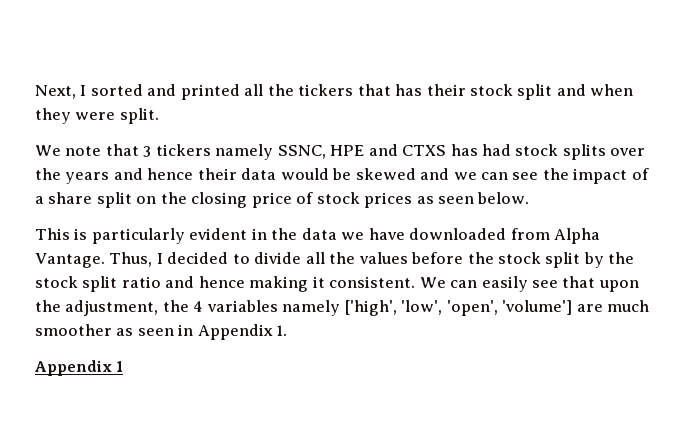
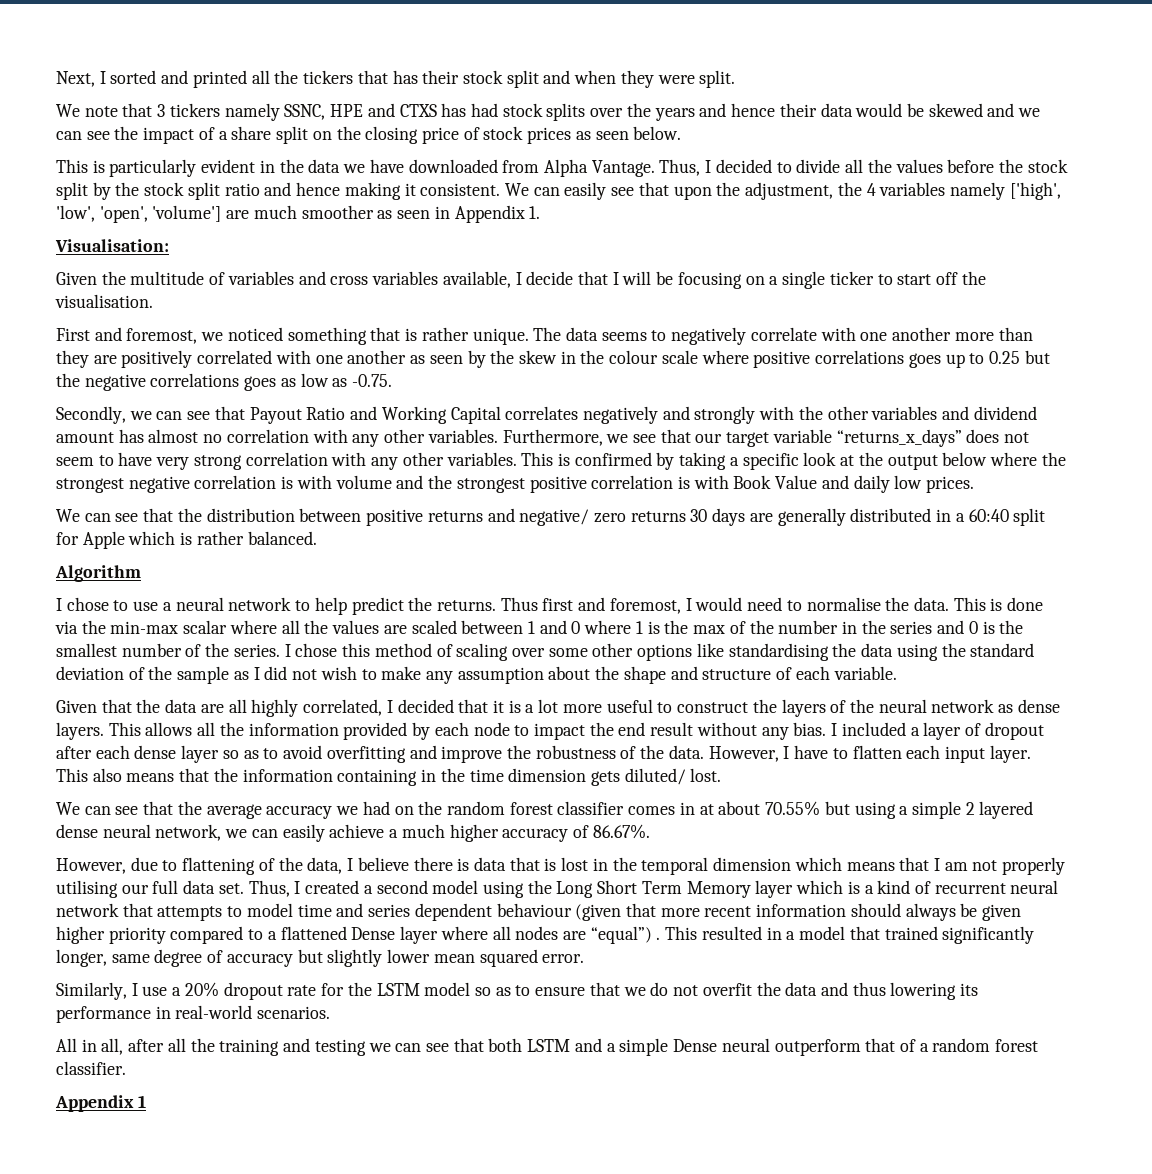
(288, 330) none -> [55,239,169,252] [56,271,986,289] [55,294,153,308] [56,327,1033,345] [56,350,1050,368] [56,373,393,391] [56,406,1037,424] [56,429,1030,447] [56,452,1066,470] [56,475,975,493] [56,508,1046,526] [56,531,317,549] [55,565,141,582] [56,597,1044,615] [55,620,1024,634] [56,643,1035,661] [56,666,897,684] [56,699,1060,717] [56,722,1044,740] [56,745,1031,763] [56,768,722,786] [56,801,1034,819] [56,824,650,842] [56,857,1066,875] [56,880,1059,898] [56,903,1022,921] [56,926,1035,944] [56,949,585,967] [56,982,979,1000] [56,1005,331,1023] [56,1038,1039,1056] [56,1061,126,1075] // Visualisation: // Given the multitude of variables and cross variables available, I decide that I will be focusing on a single ticker to start off the visualisation. // First and foremost, we noticed something that is rather unique. The data seems to negatively correlate with one another more than they are positively correlated with one another as seen by the skew in the colour scale where positive correlations goes up to 0.25 but the negative correlations goes as low as -0.75. // Secondly, we can see that Payout Ratio and Working Capital correlates negatively and strongly with the other variables and dividend amount has almost no correlation with any other variables. Furthermore, we see that our target variable “returns_x_days” does not seem to have very strong correlation with any other variables. This is confirmed by taking a specific look at the output below where the strongest negative correlation is with volume and the strongest positive correlation is with Book Value and daily low prices. // We can see that the distribution between positive returns and negative/ zero returns 30 days are generally distributed in a 60:40 split for Apple which is rather balanced. // Algorithm // I chose to use a neural network to help predict the returns. Thus first and foremost, I would need to normalise the data. This is done via the min-max scalar where all the values are scaled between 1 and 0 where 1 is the max of the number in the series and 0 is the smallest number of the series. I chose this method of scaling over some other options like standardising the data using the standard deviation of the sample as I did not wish to make any assumption about the shape and structure of each variable. // Given that the data are all highly correlated, I decided that it is a lot more useful to construct the layers of the neural network as dense layers. This allows all the information provided by each node to impact the end result without any bias. I included a layer of dropout after each dense layer so as to avoid overfitting and improve the robustness of the data. However, I have to flatten each input layer. This also means that the information containing in the time dimension gets diluted/ lost. // We can see that the average accuracy we had on the random forest classifier comes in at about 70.55% but using a simple 2 layered dense neural network, we can easily achieve a much higher accuracy of 86.67%. // However, due to flattening of the data, I believe there is data that is lost in the temporal dimension which means that I am not properly utilising our full data set. Thus, I created a second model using the Long Short Term Memory layer which is a kind of recurrent neural network that attempts to model time and series dependent behaviour (given that more recent information should always be given higher priority compared to a flattened Dense layer where all nodes are “equal”) . This resulted in a model that trained significantly longer, same degree of accuracy but slightly lower mean squared error. // Similarly, I use a 20% dropout rate for the LSTM model so as to ensure that we do not overfit the data and thus lowering its performance in real-world scenarios. // All in all, after all the training and testing we can see that both LSTM and a simple Dense neural outperform that of a random forest classifier.

